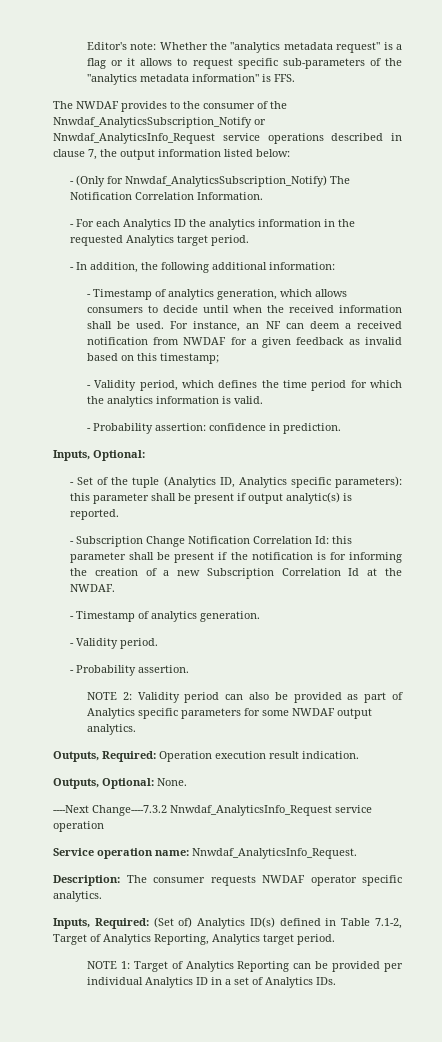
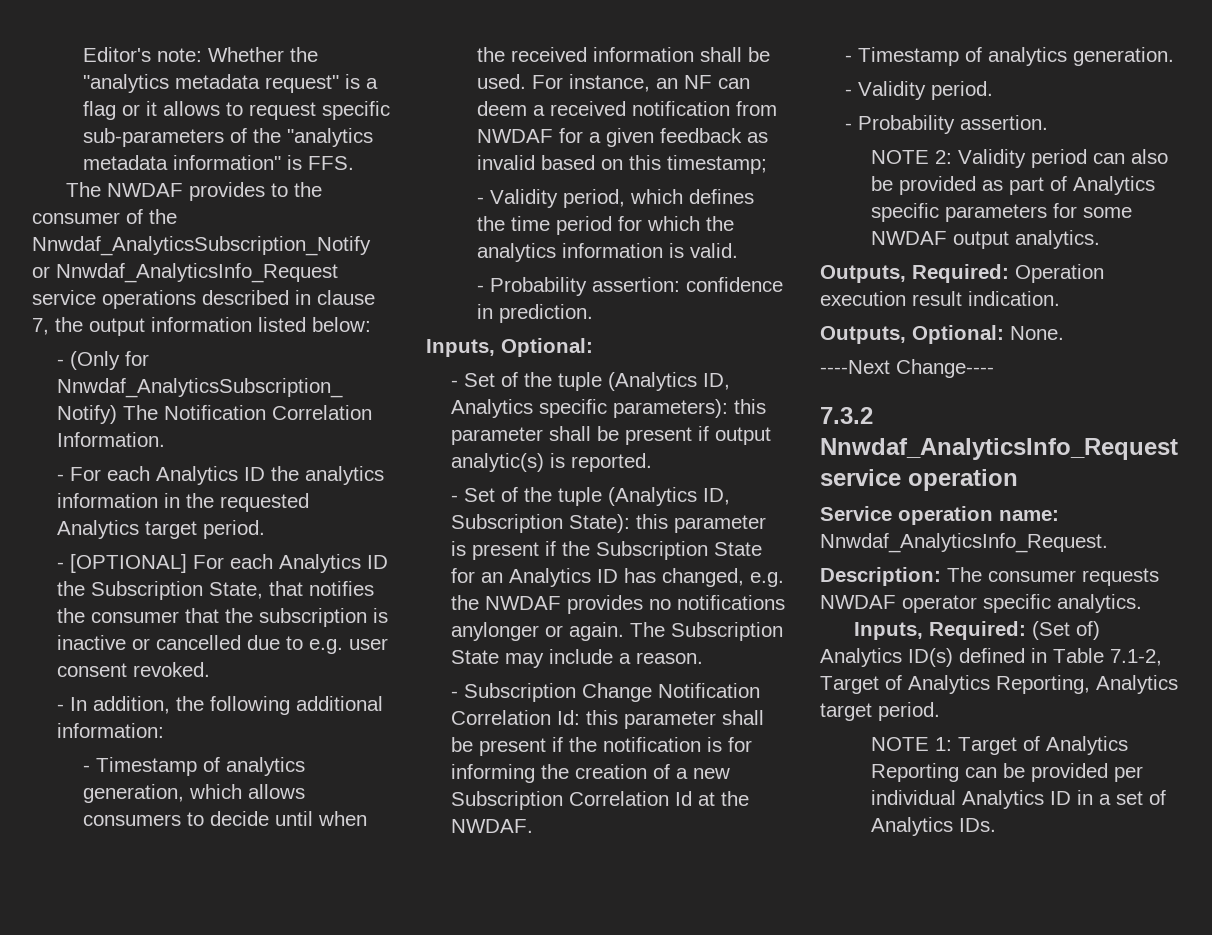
(249, 240) none -> [57,554,389,573] [57,581,375,600] [57,608,389,627] [57,635,389,654] [57,662,211,677] // - [OPTIONAL] For each Analytics ID the Subscription State, that notifies the consumer that the subscription is inactive or cancelled due to e.g. user consent revoked.
(119, 514) none -> [451,487,731,506] [451,514,767,533] [451,541,763,560] [451,568,785,587] [451,595,786,614] [451,622,784,641] [451,649,704,668] // - Set of the tuple (Analytics ID, Subscription State): this parameter is present if the Subscription State for an Analytics ID has changed, e.g. the NWDAF provides no notifications anylonger or again. The Subscription State may include a reason.
[92,805,167,816] Change----7.3.2 -> [896,359,994,378] [820,407,873,424] Change---- // 7.3.2

